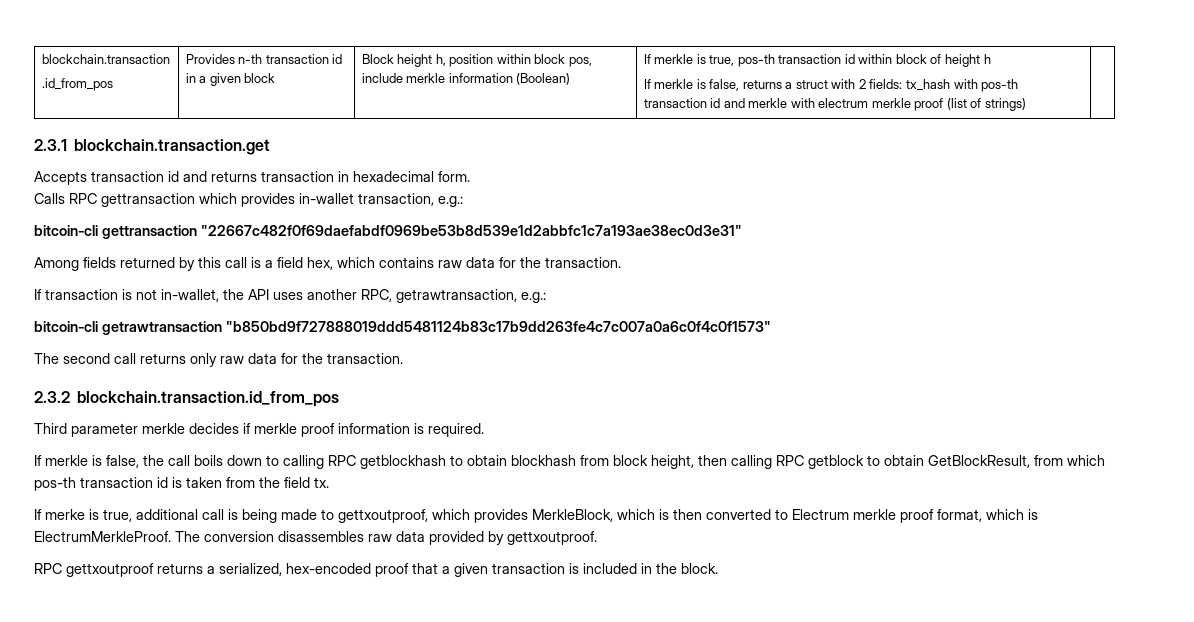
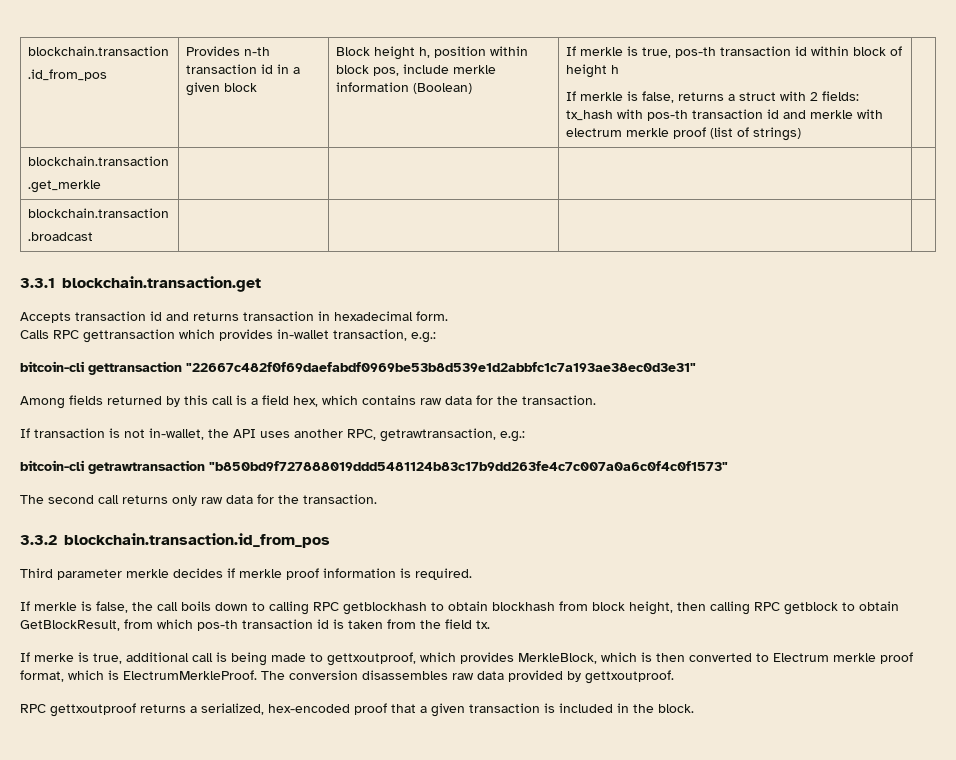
[34,139,67,151] // 2.3.1 -> [28,156,170,166] [28,180,102,193] [28,208,170,218] [28,232,94,241] [20,278,55,288] // blockchain.transaction // .get_merkle | | | | // blockchain.transaction // .broadcast | | | | // 3.3.1
[34,391,70,403] 2.3.2 -> [20,535,57,545] 3.3.2

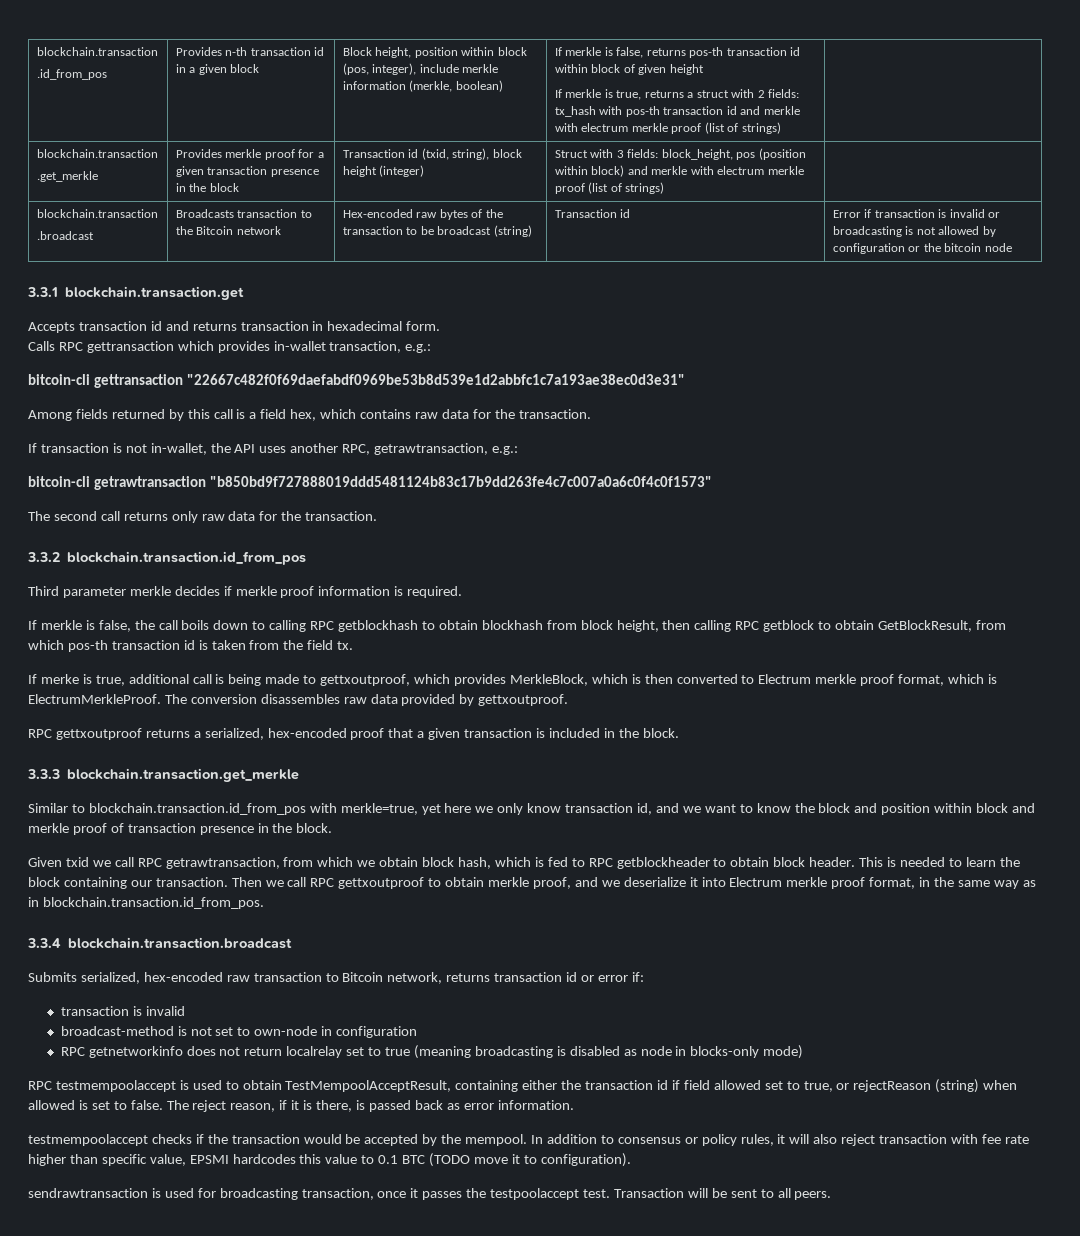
[374,46,529,60] [336,65,400,76] height h, position within block pos, -> [375,47,527,58] [342,63,417,75] height, position within block (pos, integer),
[413,83,473,94] [566,46,672,58] (Boolean) | If merkle is true, -> [409,80,503,92] [554,47,686,58] (merkle, boolean) | If merkle is false, returns
[566,64,620,78] [566,91,675,103] height h // If merkle is false, -> [638,64,704,75] [554,89,642,100] given height // If merkle is true,
[28,208,170,218] [28,232,94,241] | | | // blockchain.transaction // .broadcast | | | | -> [175,149,324,160] [175,166,319,177] [175,183,239,192] [342,148,522,160] [342,165,425,177] [554,148,806,160] [554,165,804,177] [554,182,665,194] [36,209,158,218] [36,231,94,240] [175,209,312,218] [175,226,281,235] [342,209,503,220] [342,225,532,237] [554,209,631,218] [832,209,1001,218] [832,226,996,237] [832,243,1012,254] Provides merkle proof for a given transaction presence in the block | Transaction id (txid, string), block height (integer) | Struct with 3 fields: block_height, pos (position within block) and merkle with electrum merkle proof (list of strings) | // blockchain.transaction // .broadcast | Broadcasts transaction to the Bitcoin network | Hex-encoded raw bytes of the transaction to be broadcast (string) | Transaction id | Error if transaction is invalid or broadcasting is not allowed by configuration or the bitcoin node
(694, 708) none -> [27,768,300,782] [28,803,1036,815] [28,823,333,835] [28,857,1020,869] [28,877,1036,889] [28,897,264,909] [27,937,293,949] [28,972,644,984] [60,1006,185,1016] [60,1026,418,1038] [60,1045,804,1059] [28,1079,1018,1093] [28,1100,574,1112] [28,1134,1029,1146] [28,1153,631,1167] [28,1188,832,1200] // 3.3.3 blockchain.transaction.get_merkle // Similar to blockchain.transaction.id_from_pos with merkle=true, yet here we only know transaction id, and we want to know the block and position within block and merkle proof of transaction presence in the block. // Given txid we call RPC getrawtransaction, from which we obtain block hash, which is fed to RPC getblockheader to obtain block header. This is needed to learn the block containing our transaction. Then we call RPC gettxoutproof to obtain merkle proof, and we deserialize it into Electrum merkle proof format, in the same way as in blockchain.transaction.id_from_pos. // 3.3.4 blockchain.transaction.broadcast // Submits serialized, hex-encoded raw transaction to Bitcoin network, returns transaction id or error if: // transaction is invalid // broadcast-method is not set to own-node in configuration // RPC getnetworkinfo does not return localrelay set to true (meaning broadcasting is disabled as node in blocks-only mode) // RPC testmempoolaccept is used to obtain TestMempoolAcceptResult, containing either the transaction id if field allowed set to true, or rejectReason (string) when allowed is set to false. The reject reason, if it is there, is passed back as error information. // testmempoolaccept checks if the transaction would be accepted by the mempool. In addition to consensus or policy rules, it will also reject transaction with fee rate higher than specific value, EPSMI hardcodes this value to 0.1 BTC (TODO move it to configuration). // sendrawtransaction is used for broadcasting transaction, once it passes the testpoolaccept test. Transaction will be sent to all peers.

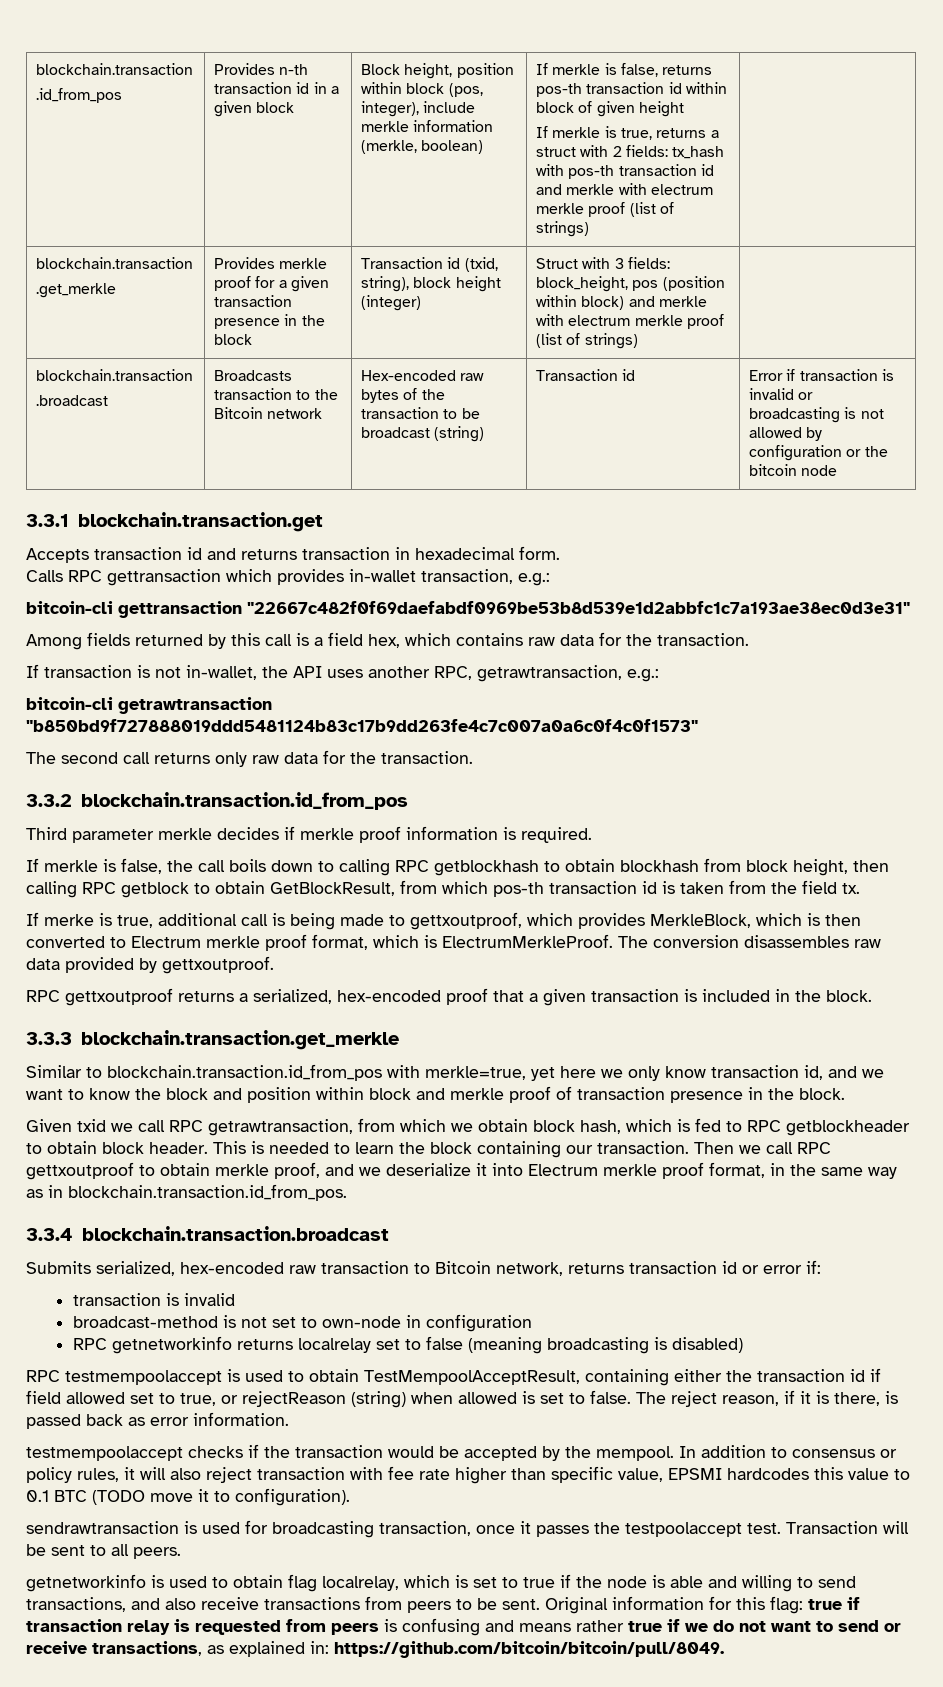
[186,1046,283,1056] does not return -> [237,1339,294,1350] returns
[385,1047,411,1056] true -> [426,1336,464,1350] false
[569,1045,804,1059] disabled as node in blocks-only mode) -> [672,1337,744,1353] disabled)
(832, 1195) none -> [26,1574,856,1592] [26,1596,860,1614] [26,1618,901,1636] [26,1641,724,1658] // getnetworkinfo is used to obtain flag localrelay, which is set to true if the node is able and willing to send transactions, and also receive transactions from peers to be sent. Original information for this flag: true if transaction relay is requested from peers is confusing and means rather true if we do not want to send or receive transactions, as explained in: https://github.com/bitcoin/bitcoin/pull/8049.

